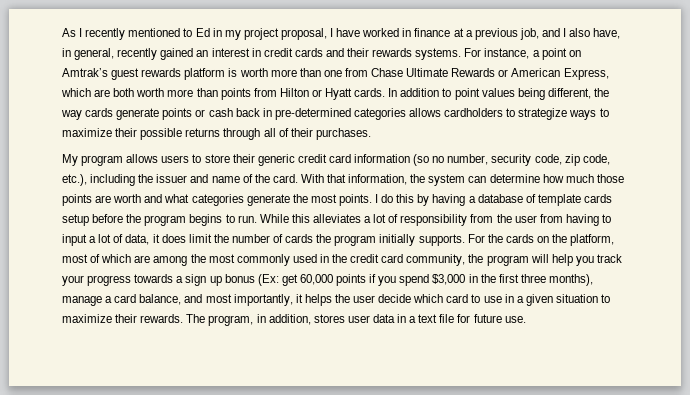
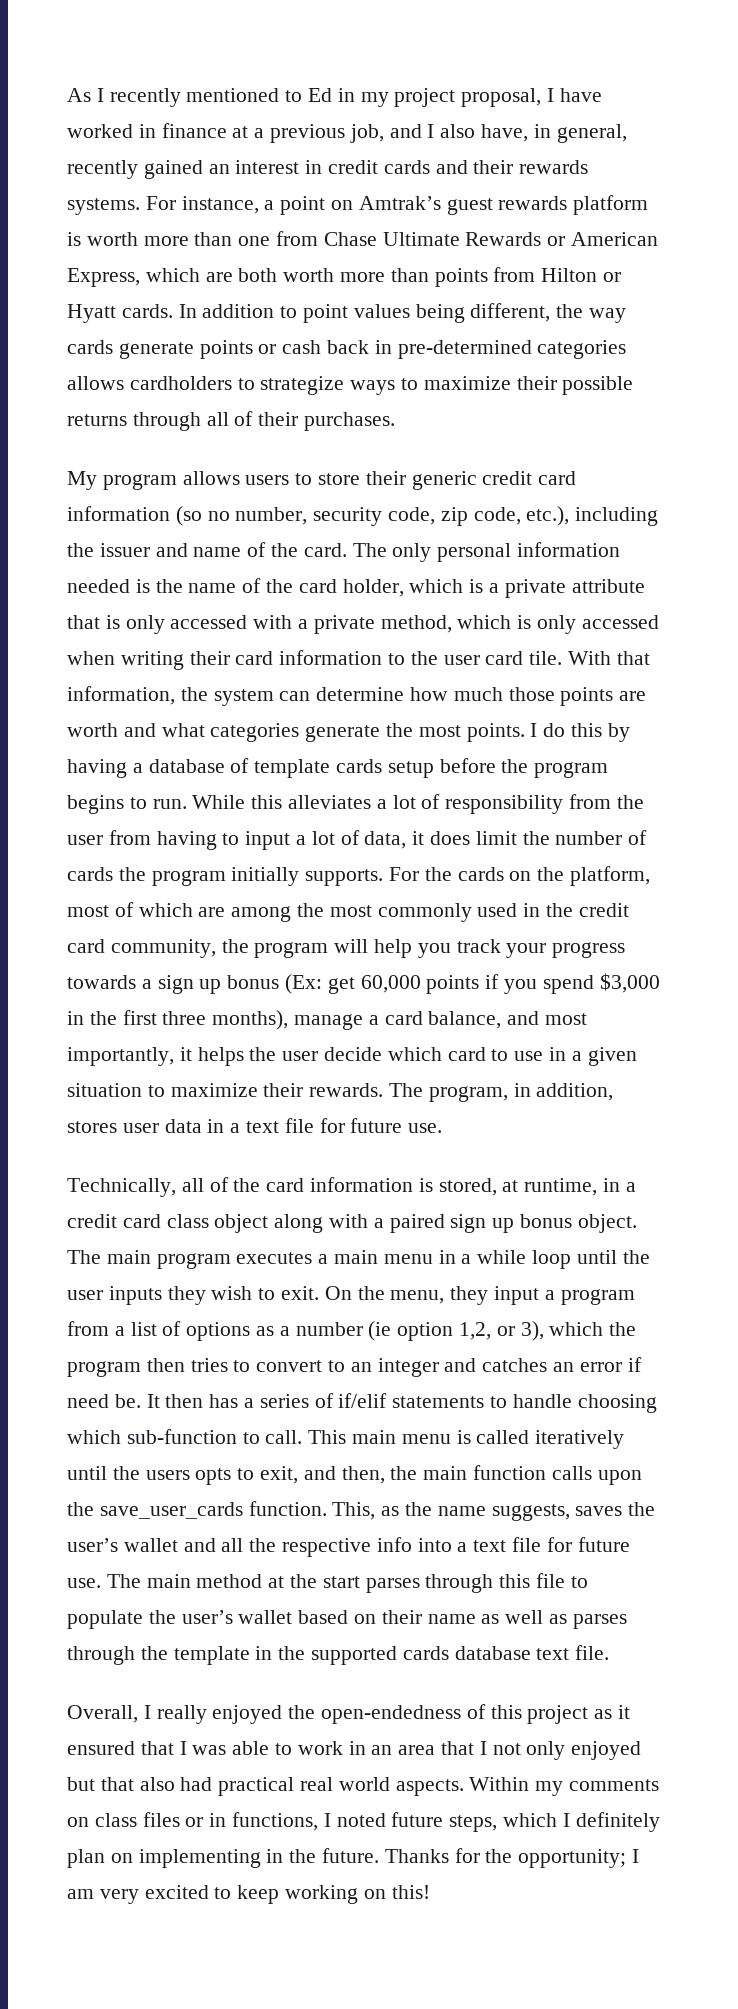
(298, 178) none -> [352,542,621,562] [67,578,645,598] [67,615,659,634] [67,650,563,670] The only personal information needed is the name of the card holder, which is a private attribute that is only accessed with a private method, which is only accessed when writing their card information to the user card tile.
(526, 319) none -> [67,1177,636,1197] [67,1214,637,1233] [67,1250,650,1269] [67,1286,635,1305] [67,1321,637,1341] [67,1357,642,1377] [67,1393,657,1413] [67,1429,625,1449] [67,1465,642,1485] [67,1501,656,1521] [67,1537,630,1557] [67,1573,588,1593] [67,1610,627,1629] [67,1645,610,1665] [67,1704,631,1724] [67,1741,642,1760] [67,1777,660,1796] [67,1812,660,1832] [67,1848,640,1868] [67,1885,430,1904] // Technically, all of the card information is stored, at runtime, in a credit card class object along with a paired sign up bonus object. The main program executes a main menu in a while loop until the user inputs they wish to exit. On the menu, they input a program from a list of options as a number (ie option 1,2, or 3), which the program then tries to convert to an integer and catches an error if need be. It then has a series of if/elif statements to handle choosing which sub-function to call. This main menu is called iteratively until the users opts to exit, and then, the main function calls upon the save_user_cards function. This, as the name suggests, saves the user’s wallet and all the respective info into a text file for future use. The main method at the start parses through this file to populate the user’s wallet based on their name as well as parses through the template in the supported cards database text file. // Overall, I really enjoyed the open-endedness of this project as it ensured that I was able to work in an area that I not only enjoyed but that also had practical real world aspects. Within my comments on class files or in functions, I noted future steps, which I definitely plan on implementing in the future. Thanks for the opportunity; I am very excited to keep working on this!

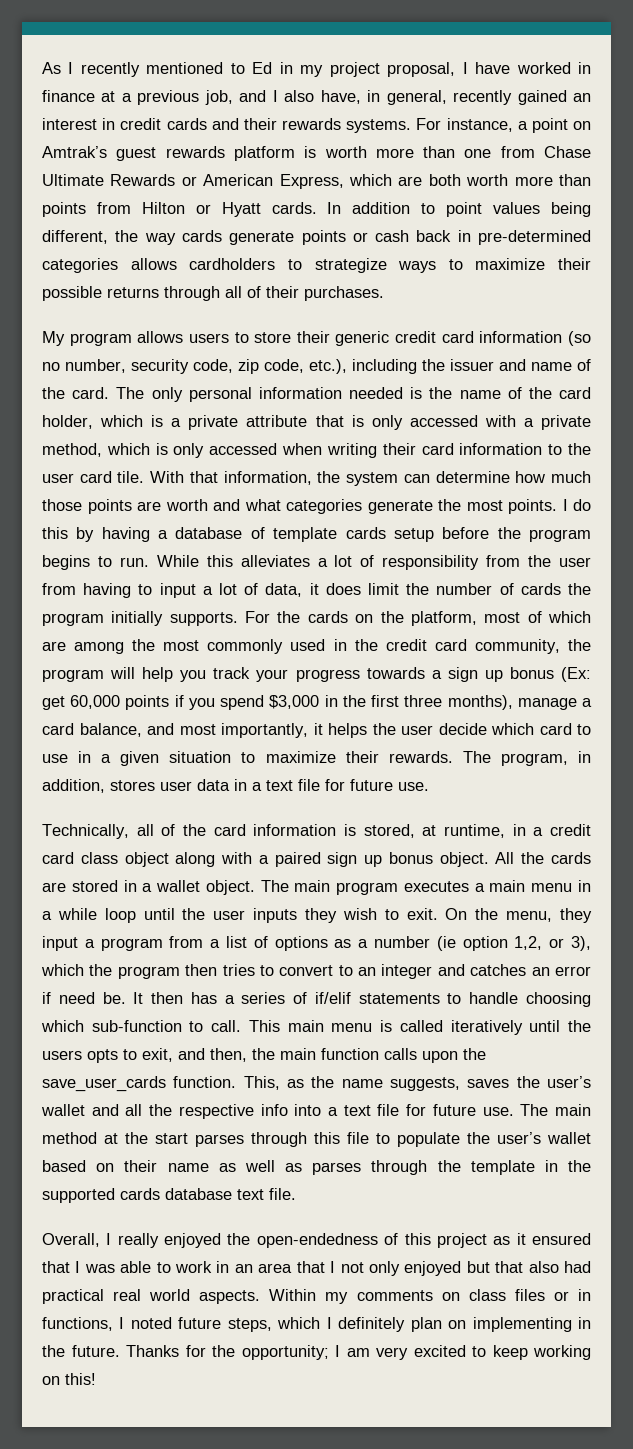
(637, 1223) none -> [495,852,591,864] [42,880,255,895] All the cards are stored in a wallet object.

